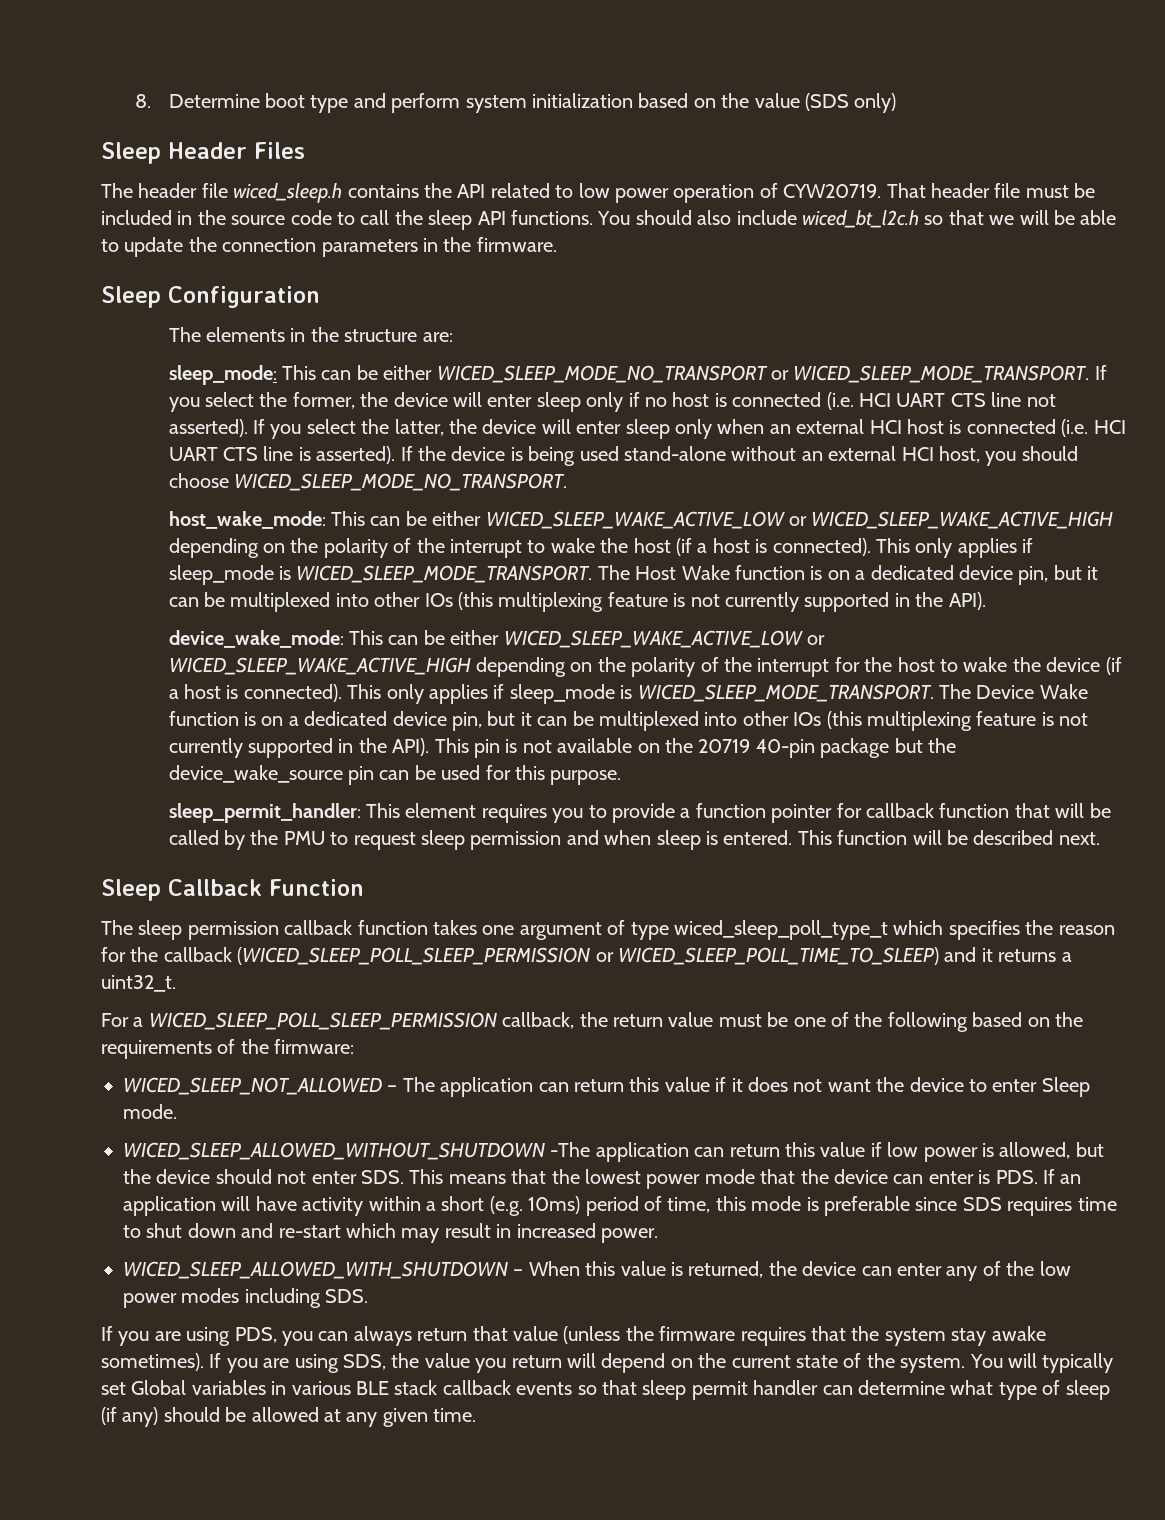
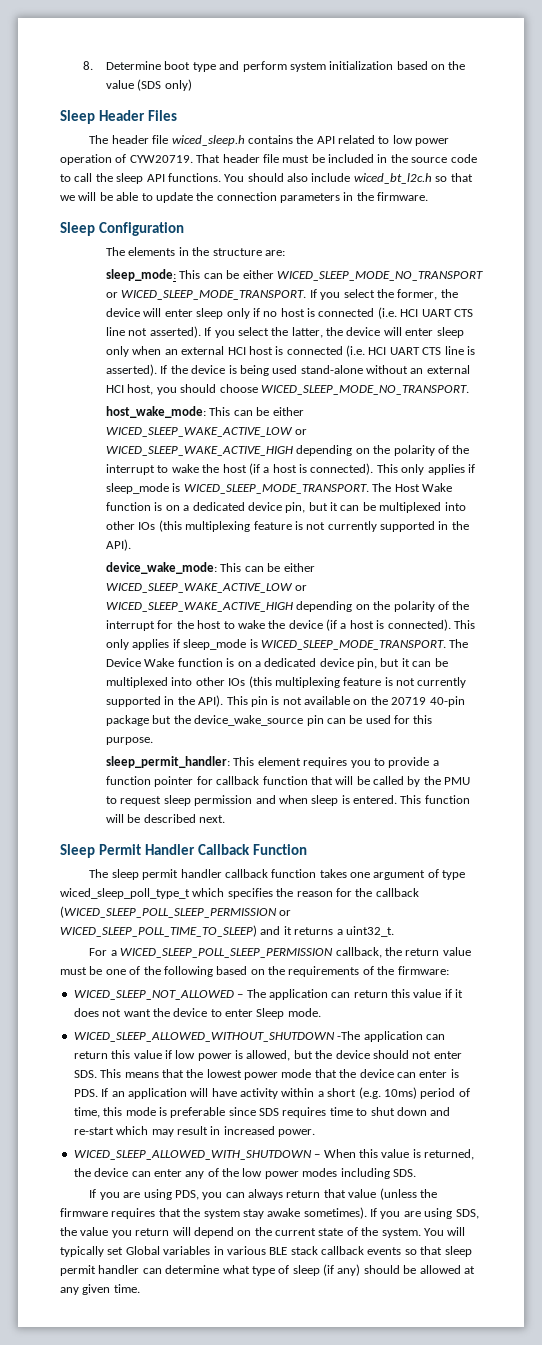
(161, 890) none -> [98,844,195,855] Permit Handler
[187,921,279,940] permission -> [142,869,222,880] permit handler

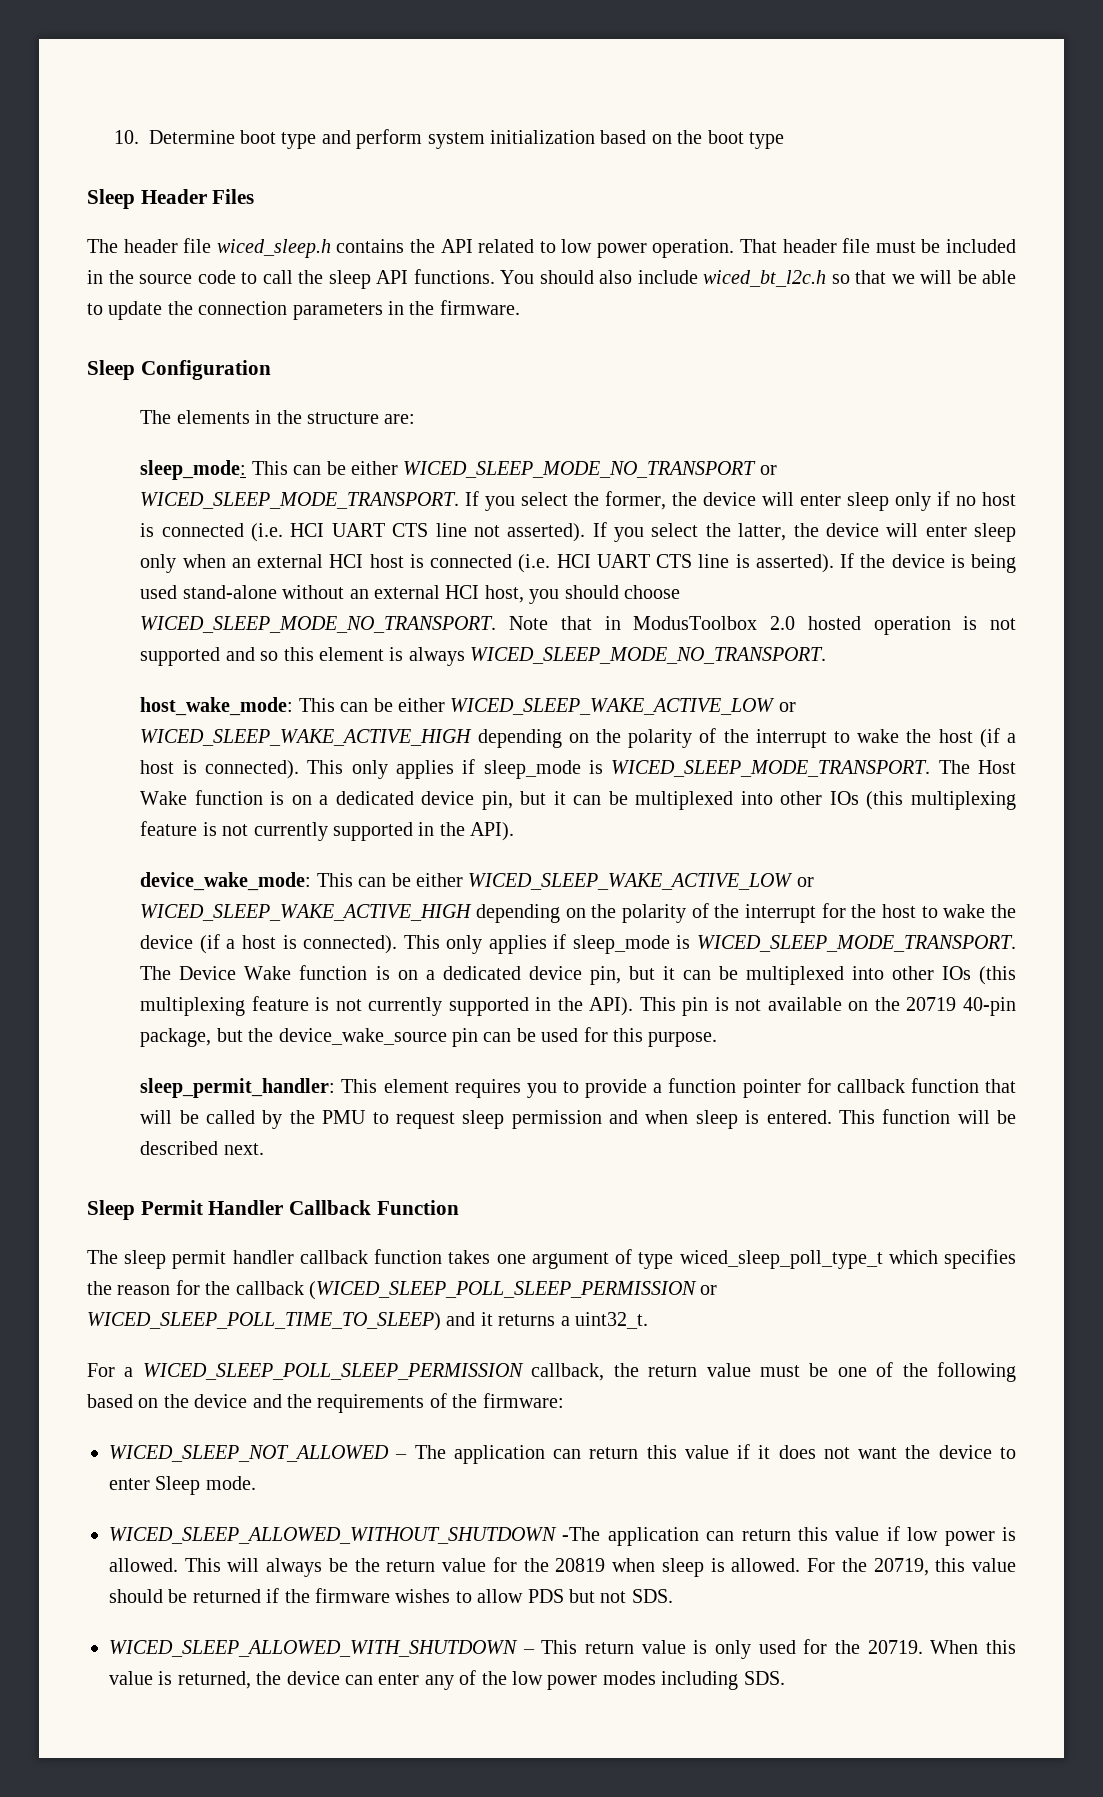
[83,61,94,70] 8. -> [113,130,139,144] 10.
[106,79,192,91] value (SDS only) -> [707,130,785,149] boot type
[60,154,193,165] operation of CYW20719. -> [652,239,735,258] operation.
(469, 390) none -> [509,616,1016,635] [140,647,827,666] Note that in ModusToolbox 2.0 hosted operation is not supported and so this element is always WICED_SLEEP_MODE_NO_TRANSPORT.
[106,715,150,726] package -> [140,1028,212,1047] package,
(285, 970) none -> [194,1394,312,1408] device and the
[246,1050,462,1061] [73,1069,459,1080] [73,1087,470,1099] [73,1107,451,1118] [73,1126,315,1137] [73,1150,321,1160] allowed, but the device should not enter SDS. This means that the lowest power mode that the device can enter is PDS. If an application will have activity within a short (e.g. 10ms) period of time, this mode is preferable since SDS requires time to shut down and re-start which may result in increased power. // WICED_SLEEP_ALLOWED_WITH_SHUTDOWN – -> [109,1557,1016,1577] [109,1588,673,1603] [109,1639,923,1659] allowed. This will always be the return value for the 20819 when sleep is allowed. For the 20719, this value should be returned if the firmware wishes to allow PDS but not SDS. // WICED_SLEEP_ALLOWED_WITH_SHUTDOWN – This return value is only used for the 20719.
[89,1188,437,1200] [60,1207,479,1219] [60,1227,466,1238] [60,1246,472,1257] [60,1264,475,1276] [60,1284,140,1295] // If you are using PDS, you can always return that value (unless the firmware requires that the system stay awake sometimes). If you are using SDS, the value you return will depend on the current state of the system. You will typically set Global variables in various BLE stack callback events so that sleep permit handler can determine what type of sleep (if any) should be allowed at any given time. -> (785, 1678) none

